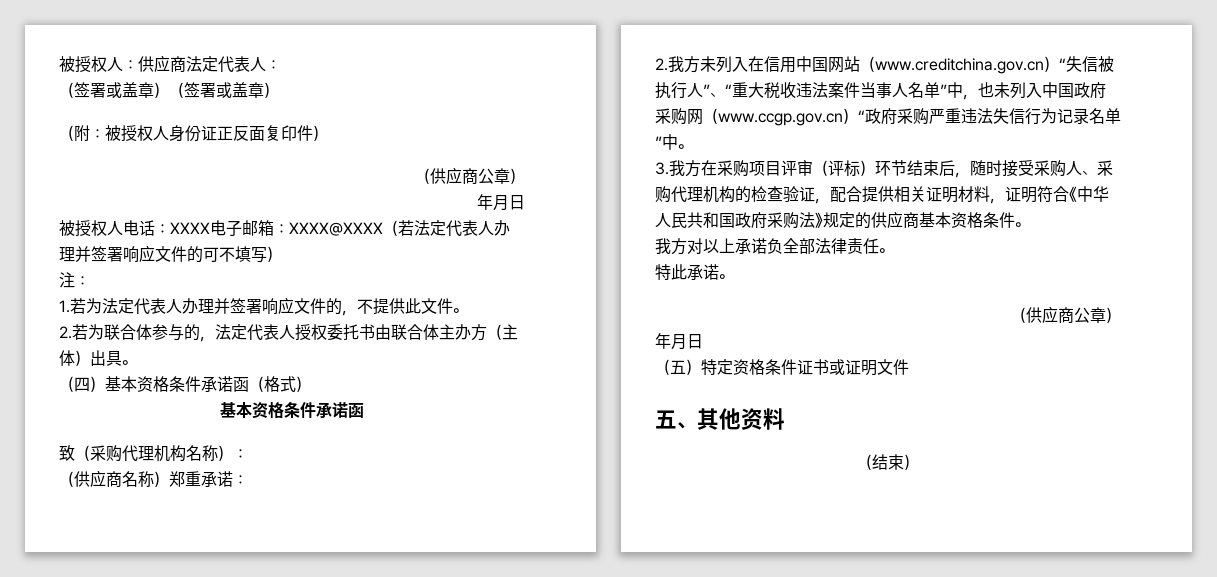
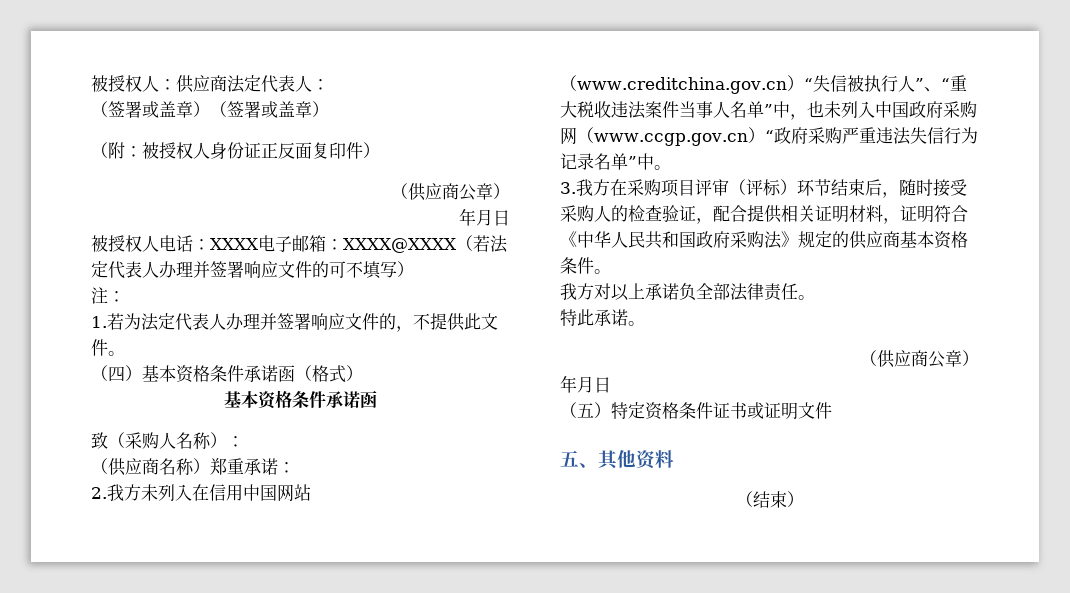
[59,324,518,342] [59,350,137,366] // 2.若为联合体参与的，法定代表人授权委托书由联合体主办方（主体）出具。 -> (125, 353) none
[122,445,186,462] 代理机构 -> [159,432,176,449] 人
[1082,160,1113,176] [655,186,735,203] 、采购代理机构 -> (611, 213) none

